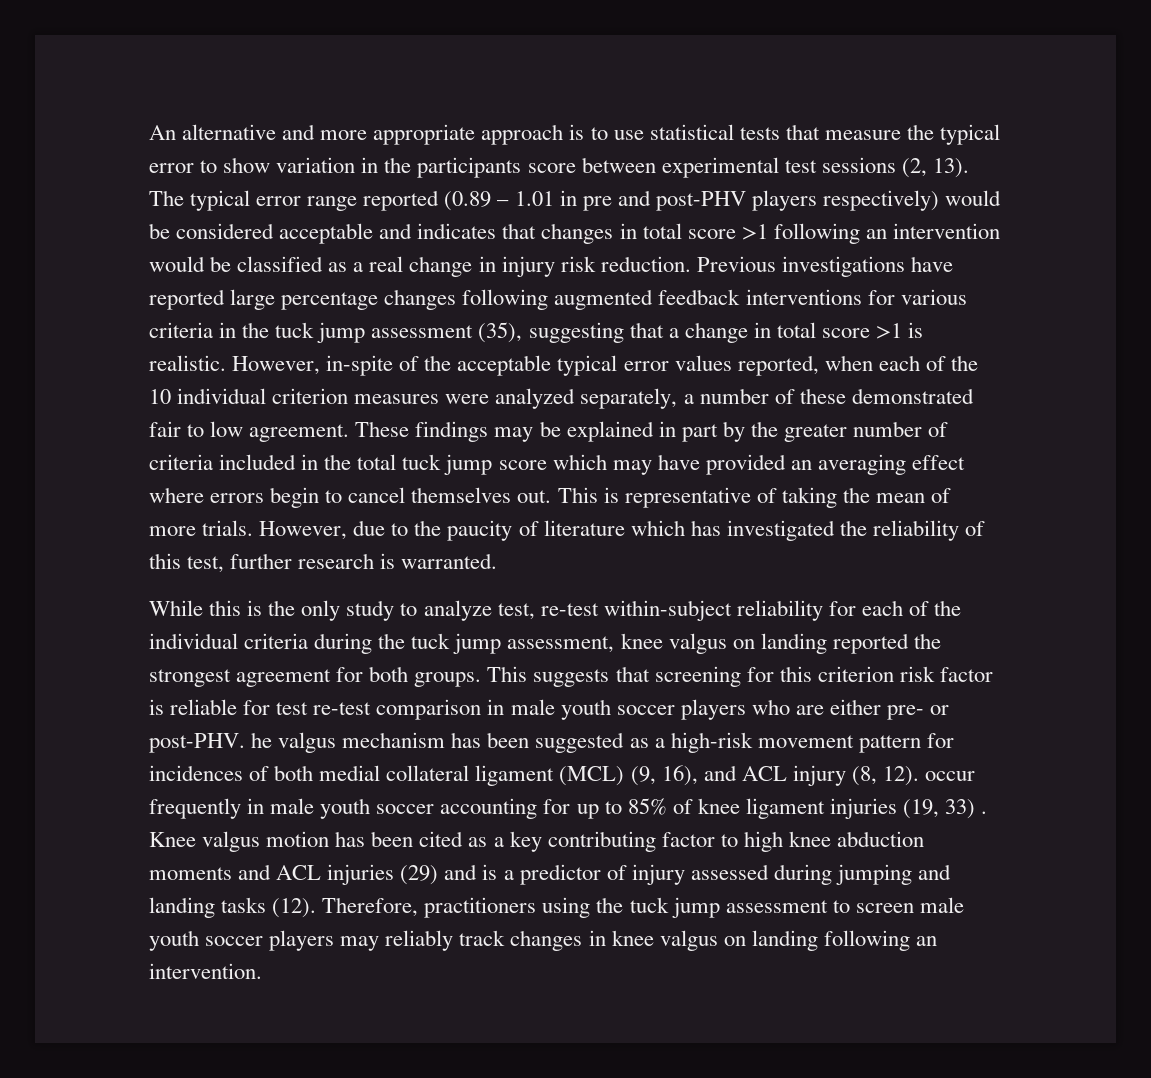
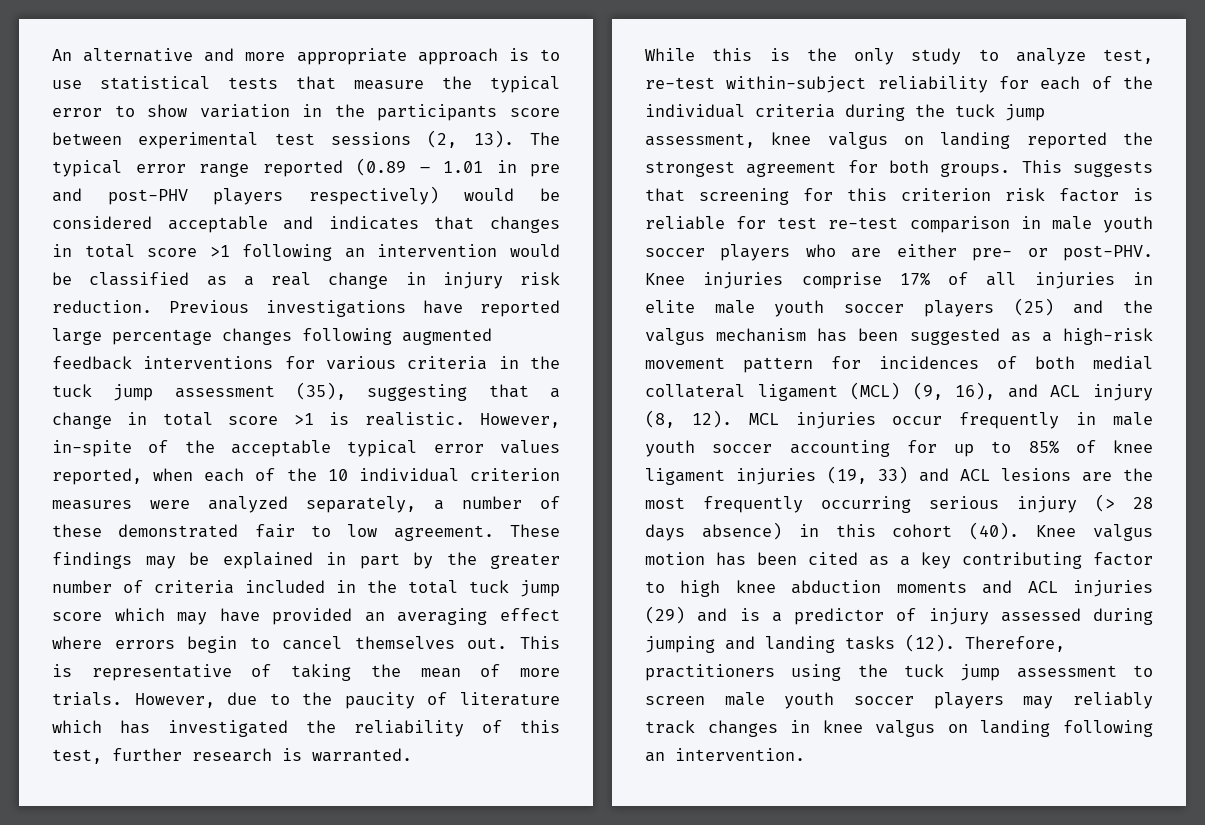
[251,732,273,748] he -> [645,272,1153,289] [645,298,1153,317] Knee injuries comprise 17% of all injuries in elite male youth soccer players (25) and the
(919, 776) none -> [748,412,876,429] MCL injuries
[981,811,988,814] . -> [919,468,1153,482] [645,494,1153,513] [645,522,1020,541] and ACL lesions are the most frequently occurring serious injury (> 28 days absence) in this cohort (40).

